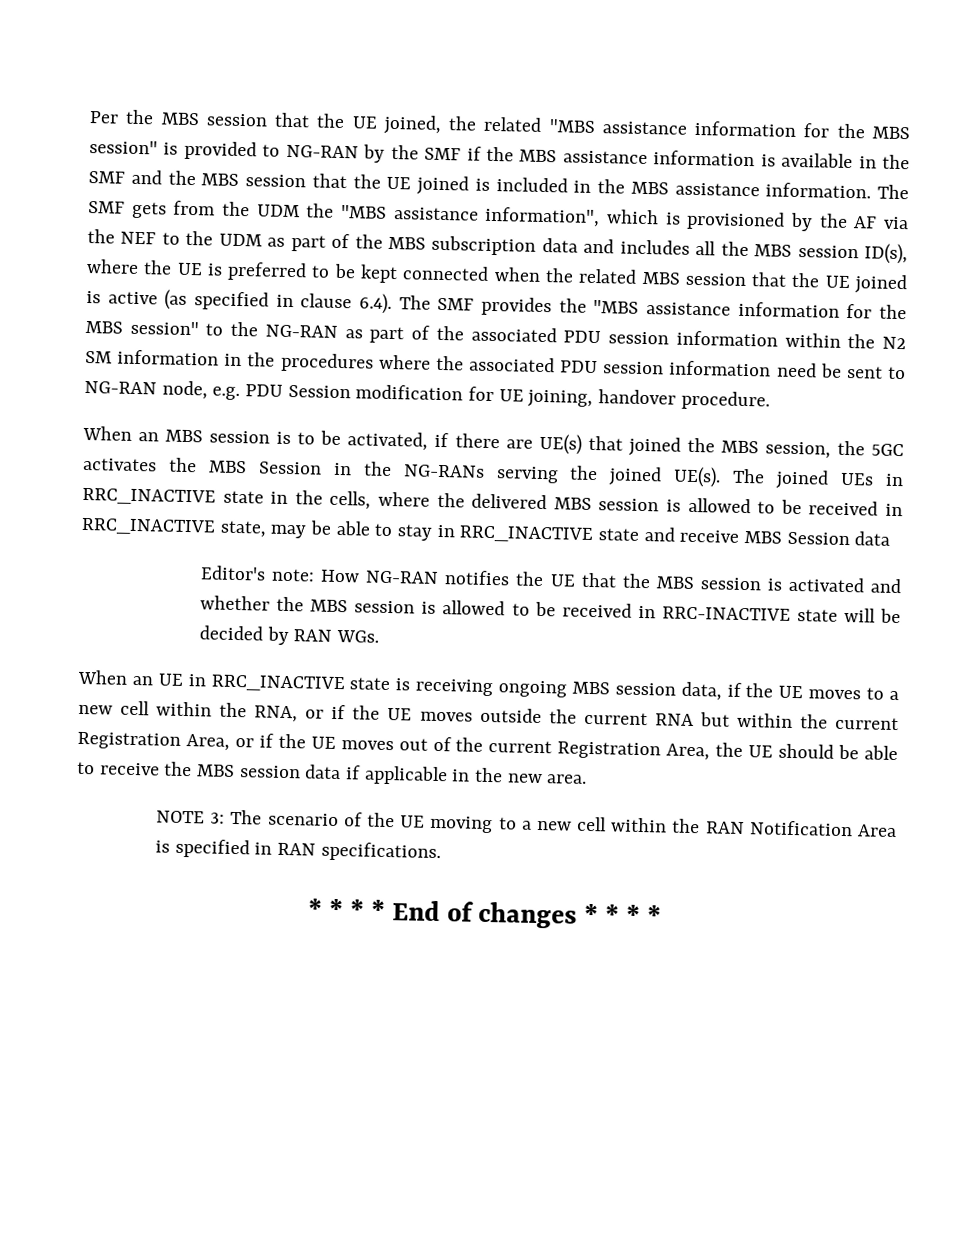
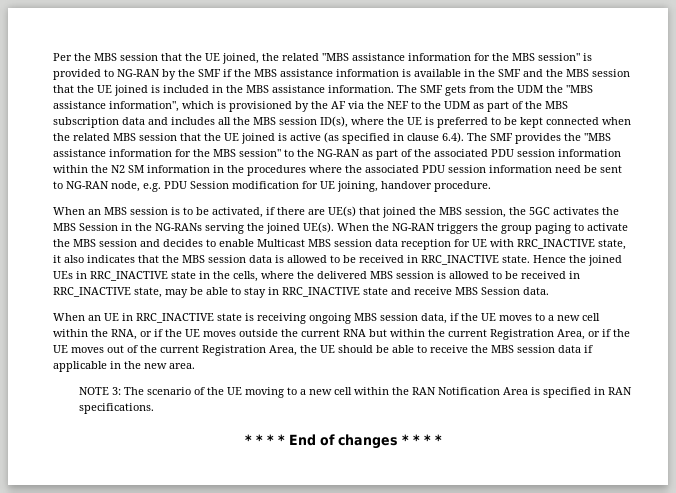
[732,468,766,484] The -> [337,223,628,234] [53,239,626,250] [53,255,586,265] When the NG-RAN triggers the group paging to activate the MBS session and decides to enable Multicast MBS session data reception for UE with RRC_INACTIVE state, it also indicates that the MBS session data is allowed to be received in RRC_INACTIVE state. Hence the
[854,531,891,546] [200,565,902,594] [200,595,901,624] [199,625,380,646] data // Editor's note: How NG-RAN notifies the UE that the MBS session is activated and whether the MBS session is allowed to be received in RRC-INACTIVE state will be decided by RAN WGs. -> [523,287,549,295] data.

